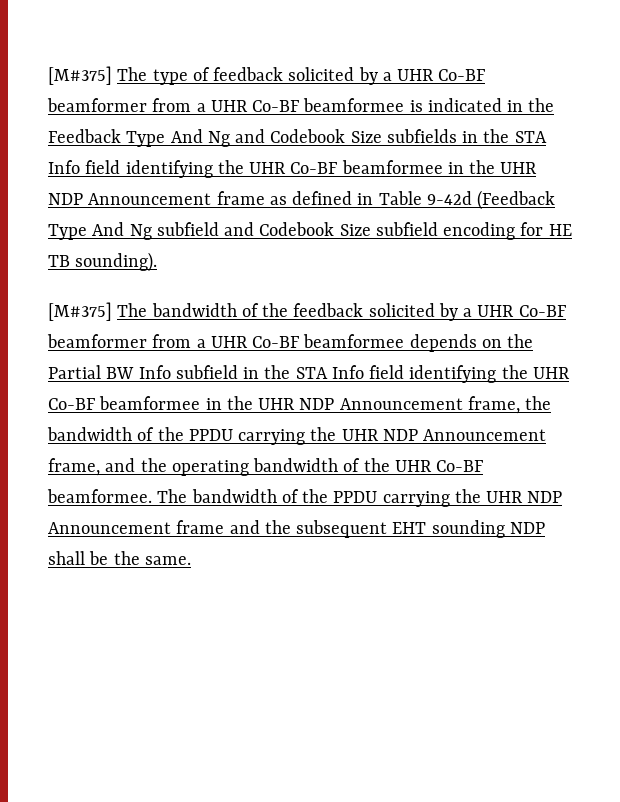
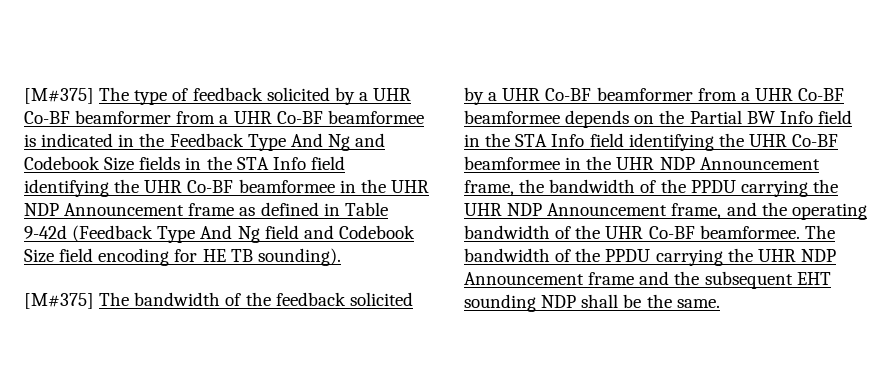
[386,129,457,143] subfields -> [139,156,181,170] fields
[156,222,438,236] subfield and Codebook Size subfield -> [264,225,415,239] [24,248,94,263] field and Codebook Size field
[175,365,238,379] subfield -> [817,110,852,124] field

